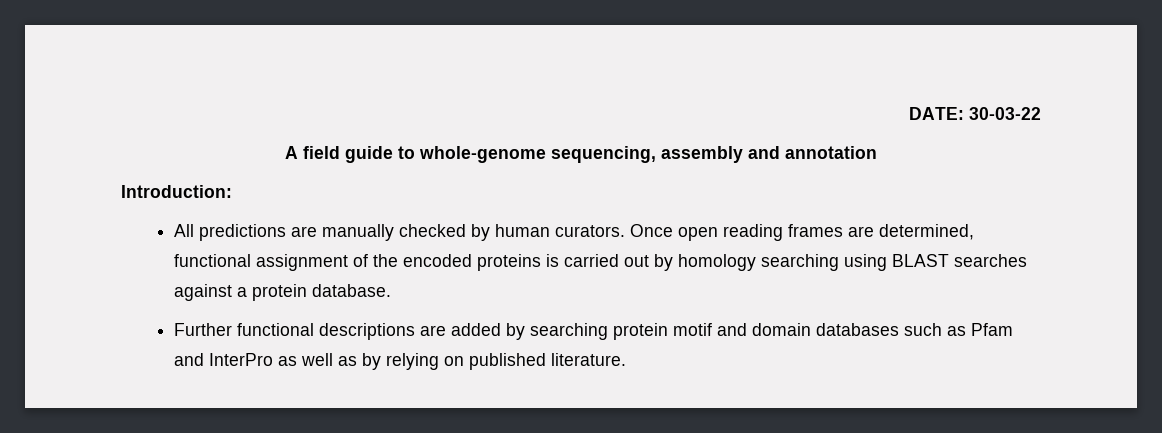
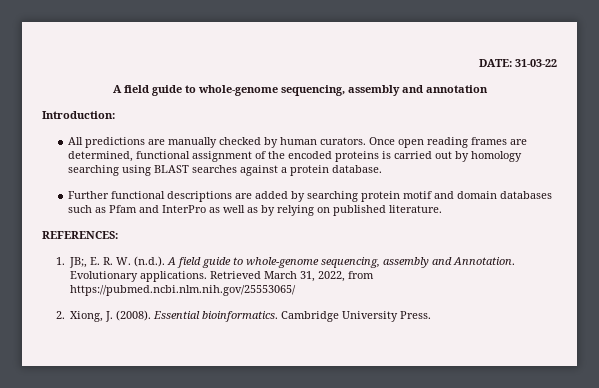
[969,107,1041,120] 30-03-22 -> [515,59,557,67] 31-03-22
(626, 359) none -> [42,231,118,239] [55,256,516,268] [70,271,375,282] [70,285,297,296] [55,310,432,322] // REFERENCES: // 1. JB;, E. R. W. (n.d.). A field guide to whole-genome sequencing, assembly and Annotation. Evolutionary applications. Retrieved March 31, 2022, from https://pubmed.ncbi.nlm.nih.gov/25553065/ // 2. Xiong, J. (2008). Essential bioinformatics. Cambridge University Press.

